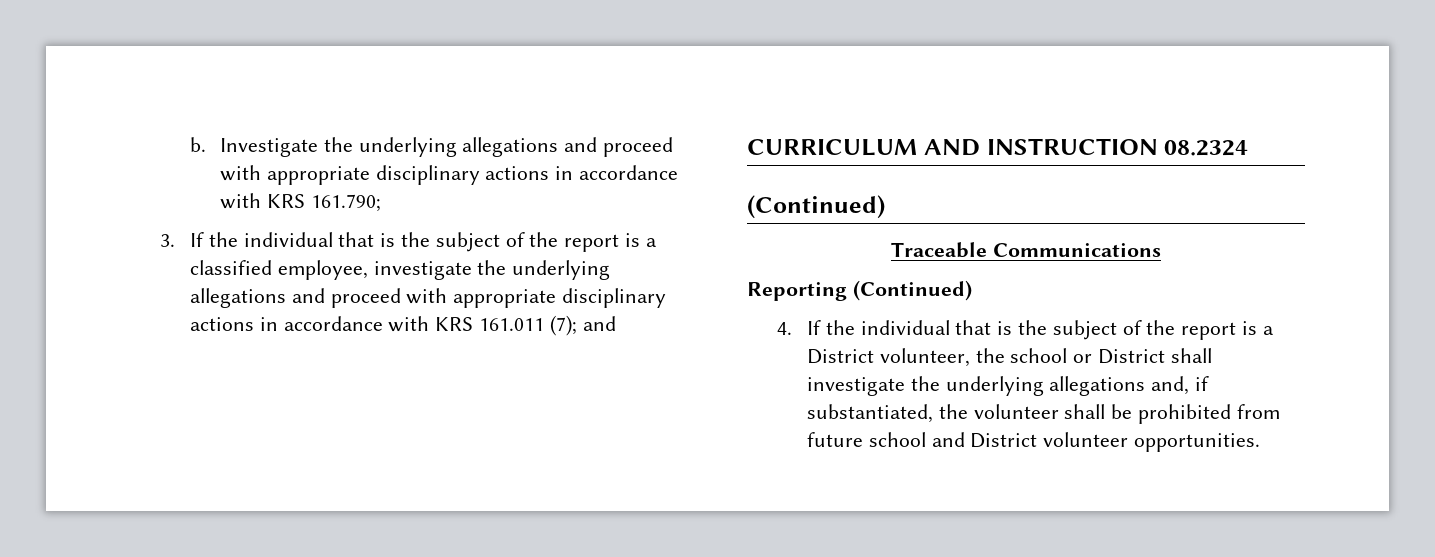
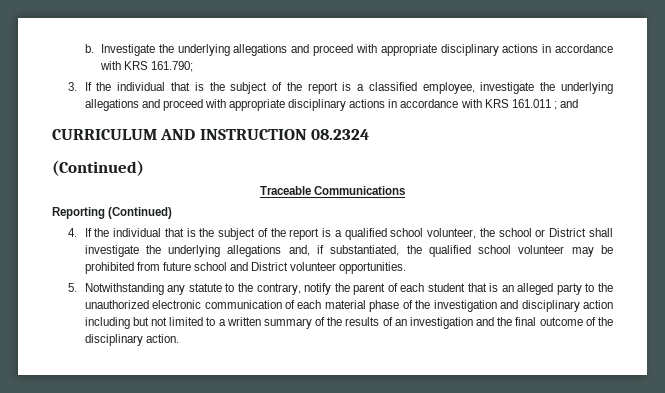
[549,315,577,336] (7); -> [553,101,557,110] ;
[806,349,874,364] District -> [344,228,424,240] qualified school
[973,404,1106,419] volunteer shall -> [428,245,594,257] qualified school volunteer may
(1260, 442) none -> [68,283,613,295] [84,300,614,312] [84,317,613,329] [84,334,179,346] // 5. Notwithstanding any statute to the contrary, notify the parent of each student that is an alleged party to the unauthorized electronic communication of each material phase of the investigation and disciplinary action including but not limited to a written summary of the results of an investigation and the final outcome of the disciplinary action.

